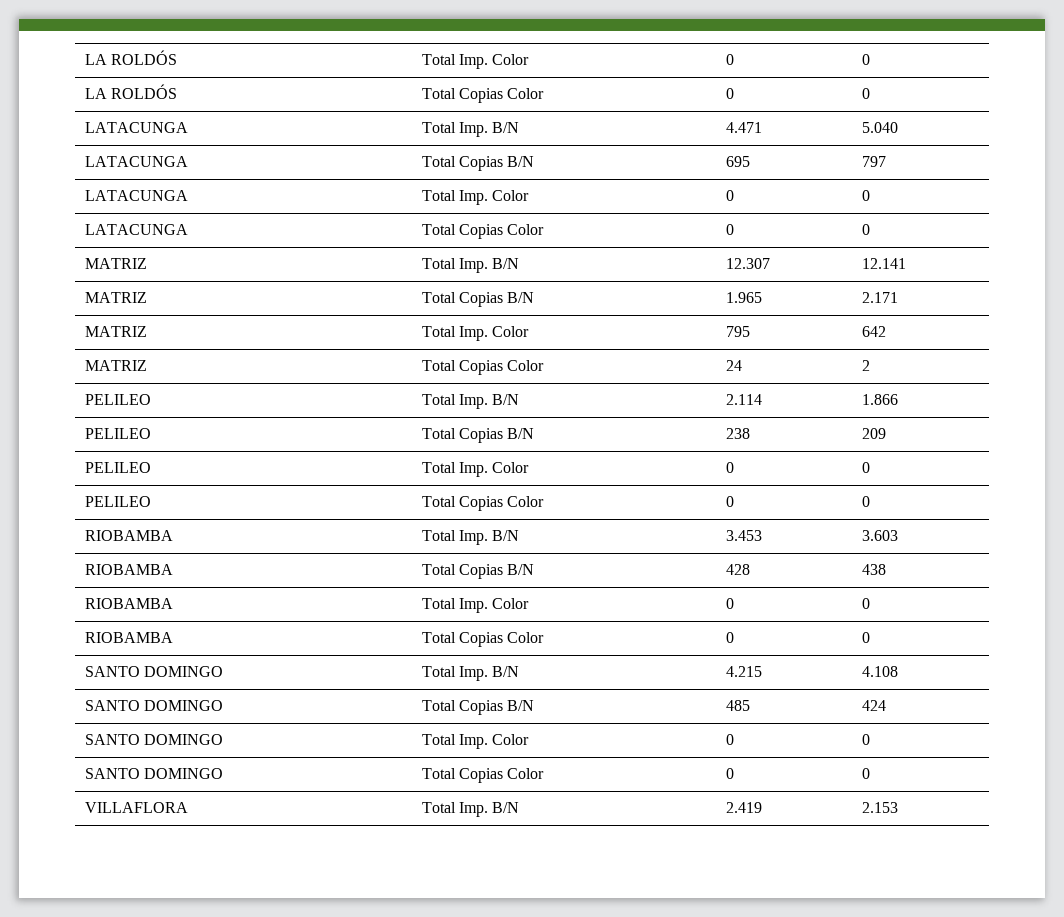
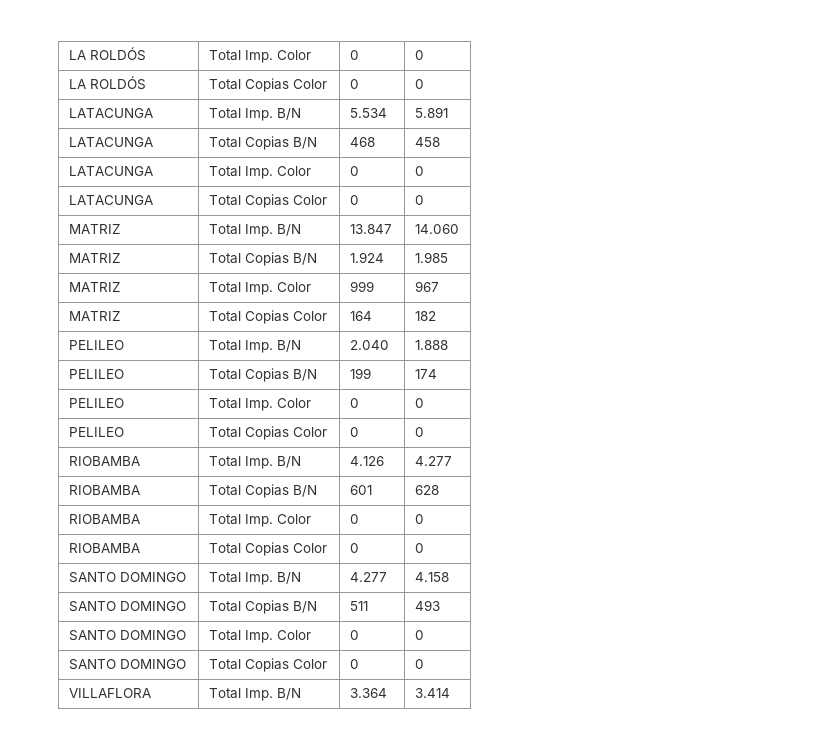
[725,122,762,133] [861,122,898,133] 4.471 | 5.040 -> [349,108,387,118] [414,107,448,118] 5.534 | 5.891
[725,156,750,167] [861,156,886,167] 695 | 797 -> [349,137,375,147] [414,137,440,147] 468 | 458
[725,258,770,269] [861,258,906,269] 12.307 | 12.141 -> [349,224,392,234] [414,224,459,234] 13.847 | 14.060
[725,292,762,303] [861,292,898,303] 1.965 | 2.171 -> [349,252,384,263] [414,252,448,263] 1.924 | 1.985
[725,326,750,337] [861,326,886,337] 795 | 642 -> [349,281,374,292] [414,281,439,292] 999 | 967
[725,360,742,371] [861,360,870,371] 24 | 2 -> [349,311,372,321] [414,311,436,321] 164 | 182
[725,394,762,405] [861,394,898,405] 2.114 | 1.866 -> [349,340,389,350] [414,340,448,350] 2.040 | 1.888
[725,428,750,439] [861,428,886,439] 238 | 209 -> [349,368,371,379] [414,369,437,379] 199 | 174
[725,530,762,541] [861,530,898,541] 3.453 | 3.603 -> [349,456,384,466] [414,456,452,466] 4.126 | 4.277
[725,564,750,575] [861,564,886,575] 428 | 438 -> [349,485,372,495] [414,485,439,495] 601 | 628
[725,666,762,677] [861,666,898,677] 4.215 | 4.108 -> [349,572,387,582] [414,572,449,582] 4.277 | 4.158
[725,700,750,711] [861,700,886,711] 485 | 424 -> [349,601,368,611] [414,600,440,611] 511 | 493
[725,802,762,813] [861,802,898,813] 2.419 | 2.153 -> [349,688,387,698] [414,688,450,698] 3.364 | 3.414

